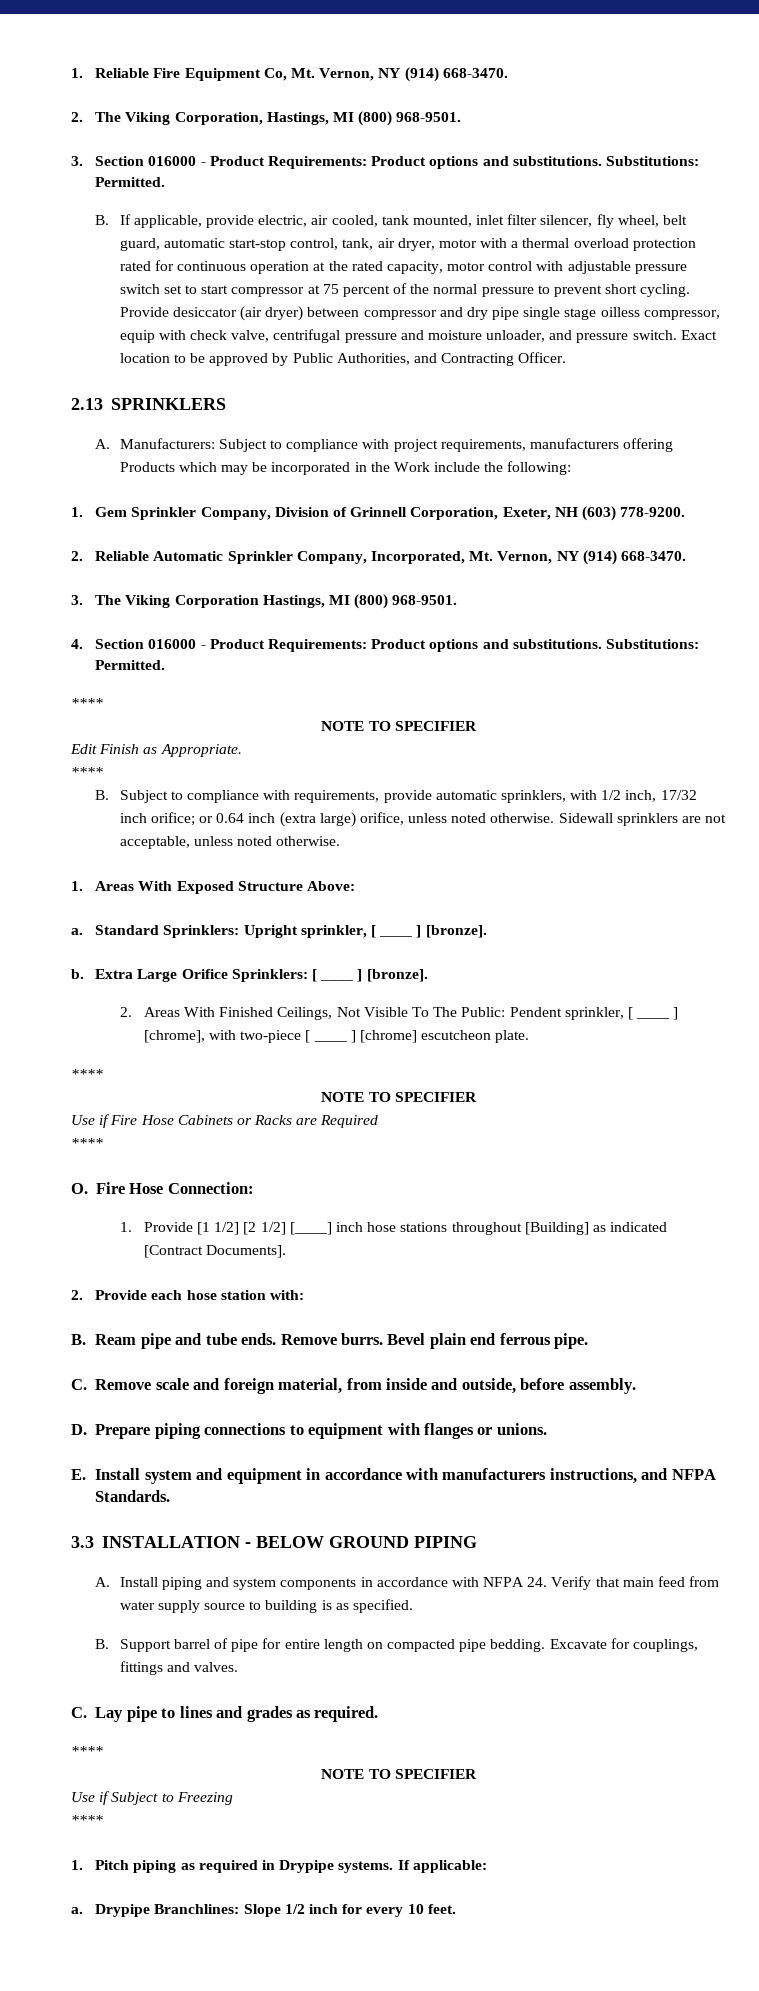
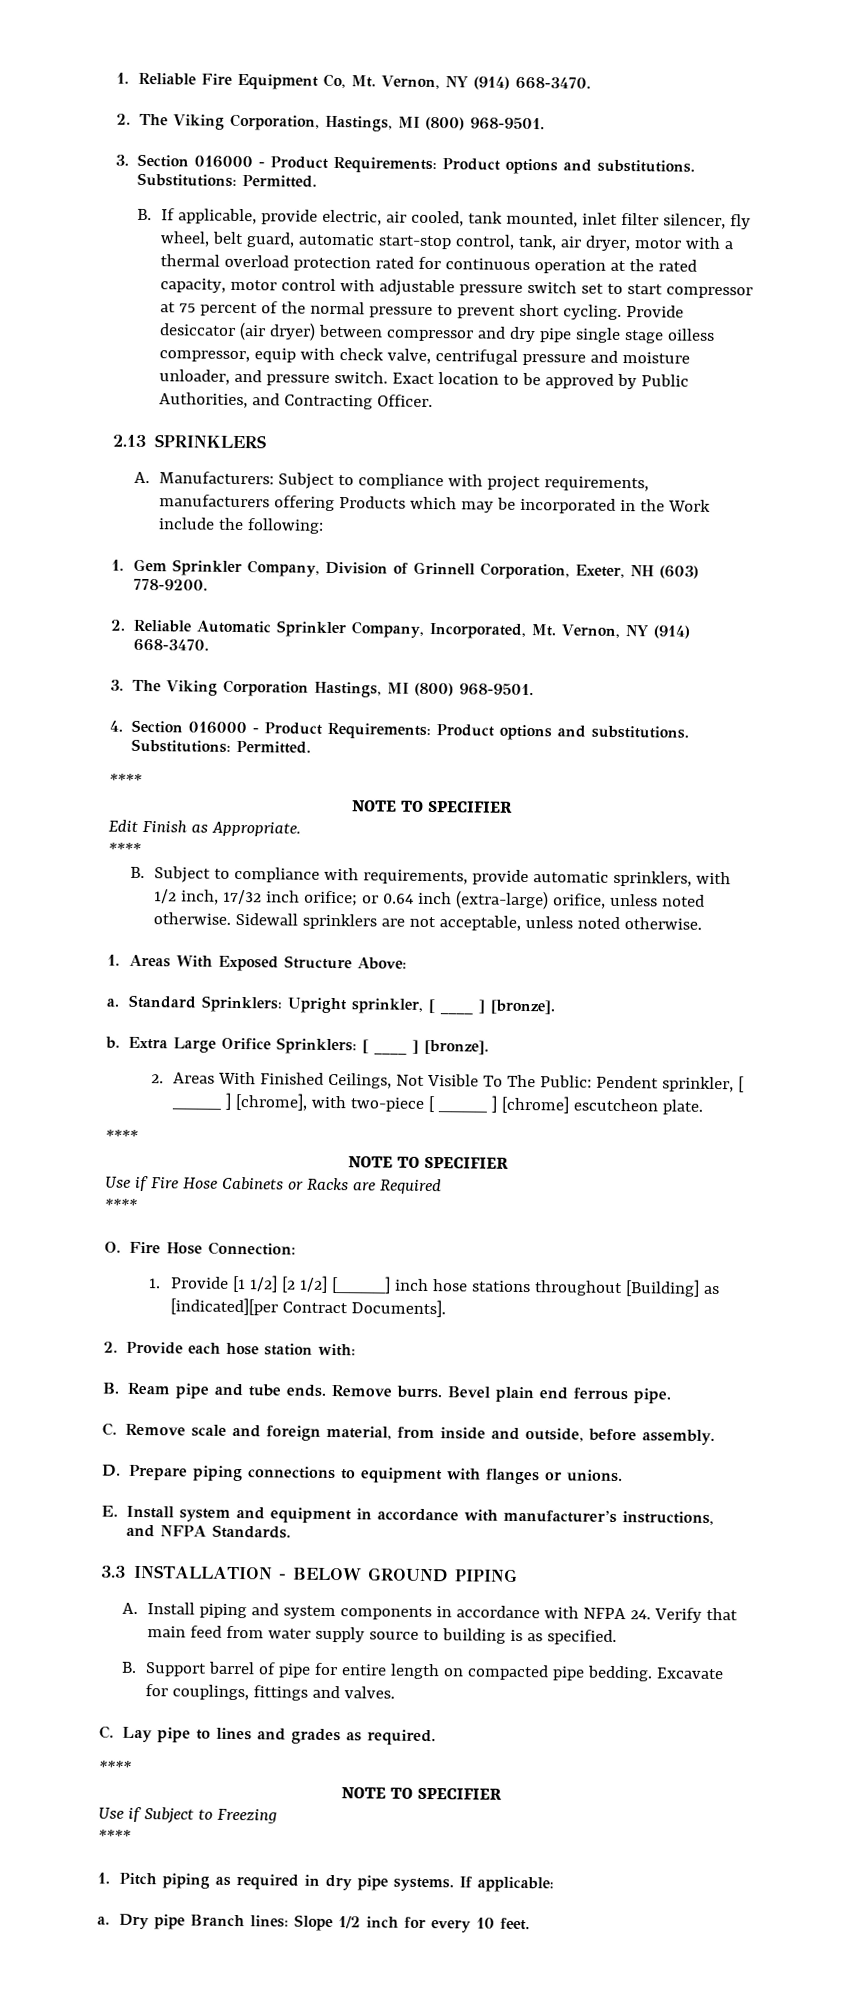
[279,812,356,827] (extra large) -> [454,890,549,910] (extra-large)
[610,1222,668,1232] [143,1245,203,1258] indicated [Contract -> [169,1297,348,1316] [indicated][per Contract
[442,1468,547,1480] manufacturers -> [503,1509,618,1524] manufacturer’s
[279,1860,335,1873] Drypipe -> [325,1874,389,1891] dry pipe
[95,1904,240,1917] Drypipe Branchlines: -> [119,1913,290,1930] Dry pipe Branch lines:

